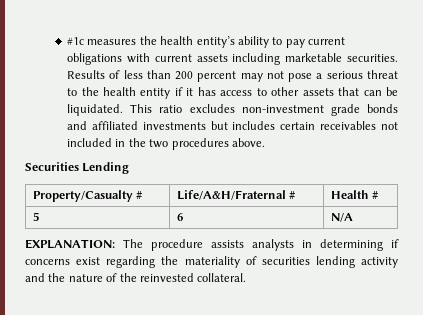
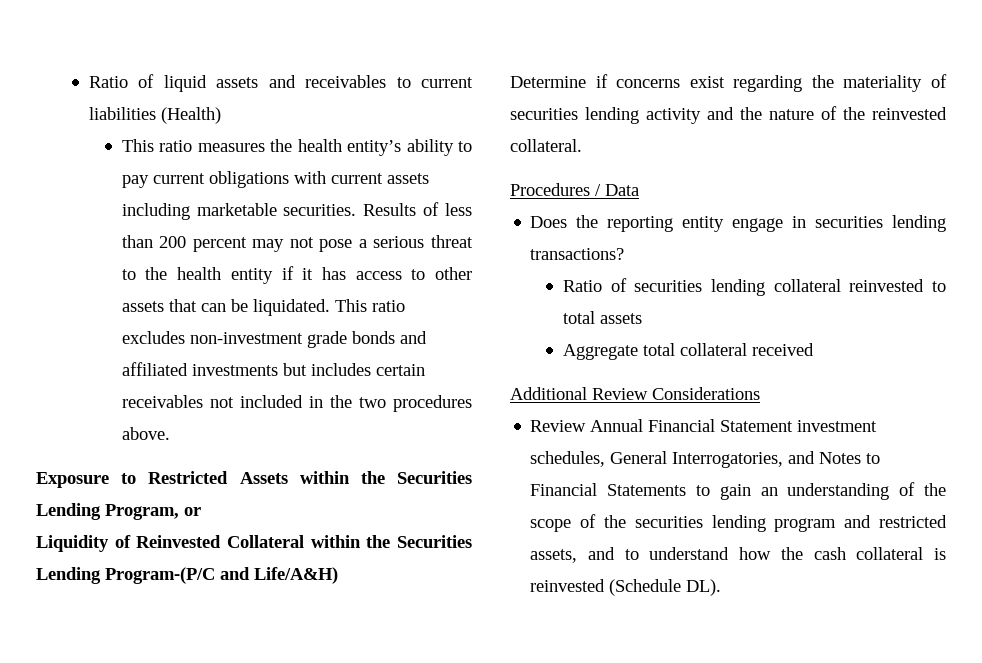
[67,37,85,45] #1c -> [89,74,473,92] [89,107,222,124] [121,139,193,152] Ratio of liquid assets and receivables to current liabilities (Health) // This ratio
[25,162,130,174] [32,190,144,202] [176,190,297,200] [330,190,380,199] [32,212,39,221] [176,213,183,221] [330,213,353,222] [25,239,383,251] Securities Lending // Property/Casualty # | Life/A&H/Fraternal # | Health # // 5 | 6 | N/A // EXPLANATION: The procedure assists analysts in determining -> [36,471,473,488] [36,503,201,520] [36,535,473,552] [36,567,338,584] [510,76,586,88] Exposure to Restricted Assets within the Securities Lending Program, or // Liquidity of Reinvested Collateral within the Securities Lending Program-(P/C and Life/A&H) // Determine
(247, 277) none -> [510,183,639,196] [530,215,946,232] [530,248,625,260] [563,278,946,296] [563,311,643,324] [563,343,815,360] [510,387,760,400] [530,419,878,432] [530,451,881,468] [530,482,946,500] [530,514,947,532] [530,547,946,563] [530,579,722,596] // Procedures / Data // Does the reporting entity engage in securities lending transactions? // Ratio of securities lending collateral reinvested to total assets // Aggregate total collateral received // Additional Review Considerations // Review Annual Financial Statement investment schedules, General Interrogatories, and Notes to Financial Statements to gain an understanding of the scope of the securities lending program and restricted assets, and to understand how the cash collateral is reinvested (Schedule DL).

